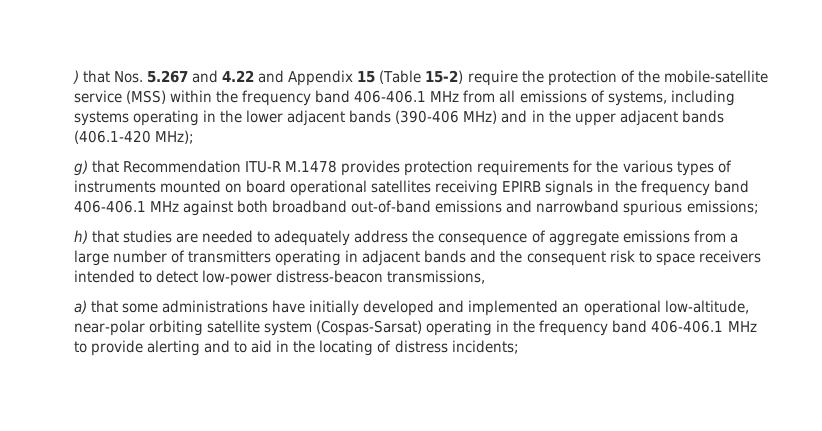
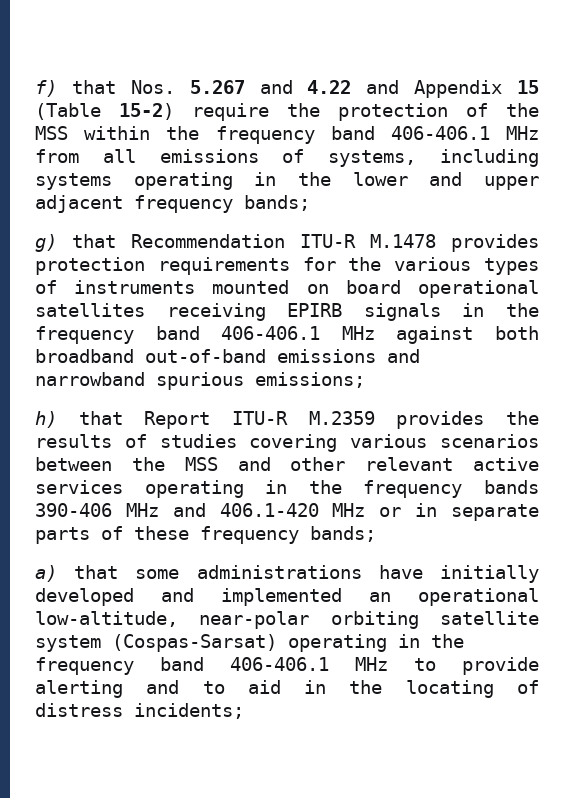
[73,70,79,84] ) -> [35,80,57,97] f)
[663,70,768,83] [74,90,167,104] mobile-satellite service (MSS) -> [35,126,68,140] MSS
[287,110,724,126] [74,130,195,144] adjacent bands (390-406 MHz) and in the upper adjacent bands (406.1-420 MHz); -> [429,172,539,190] [35,195,310,213] and upper adjacent frequency bands;
[123,230,738,246] [74,250,761,266] [74,270,486,286] studies are needed to adequately address the consequence of aggregate emissions from a large number of transmitters operating in adjacent bands and the consequent risk to space receivers intended to detect low-power distress-beacon transmissions, -> [144,411,539,429] [35,434,539,452] [35,457,539,471] [35,480,539,498] [35,503,539,521] [35,526,376,544] Report ITU-R M.2359 provides the results of studies covering various scenarios between the MSS and other relevant active services operating in the frequency bands 390-406 MHz and 406.1-420 MHz or in separate parts of these frequency bands;

